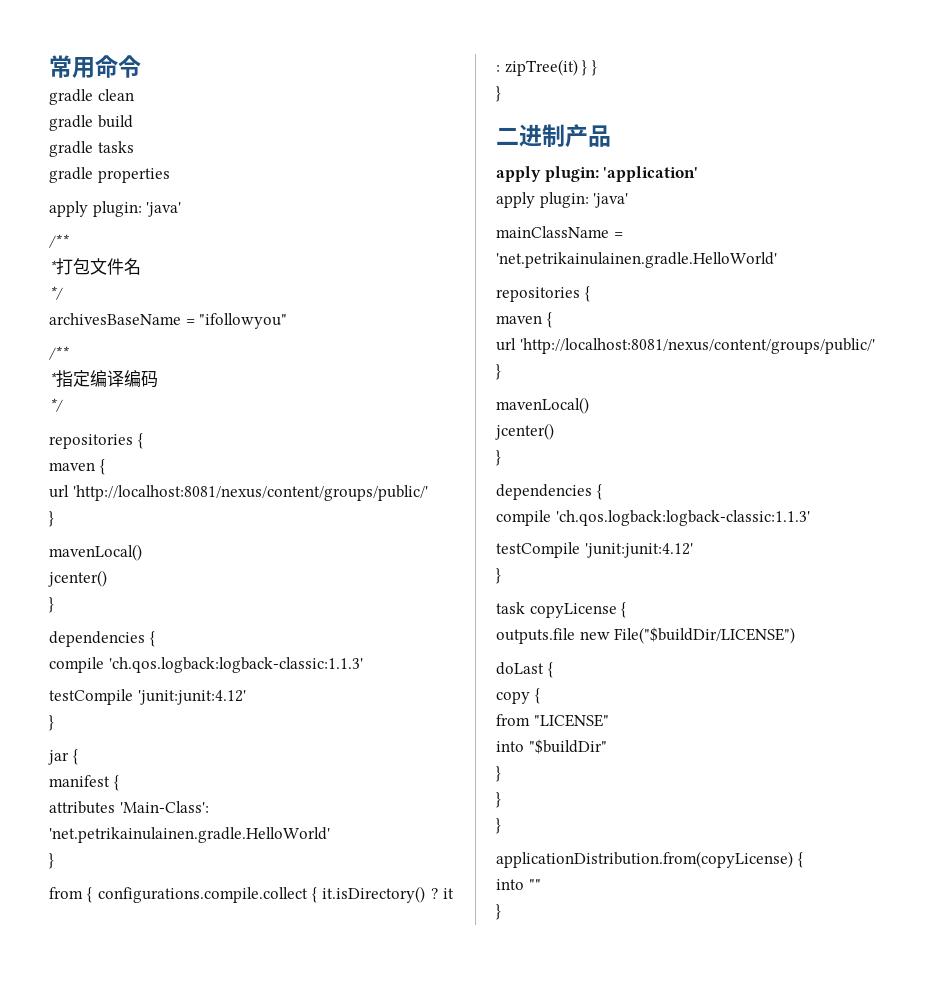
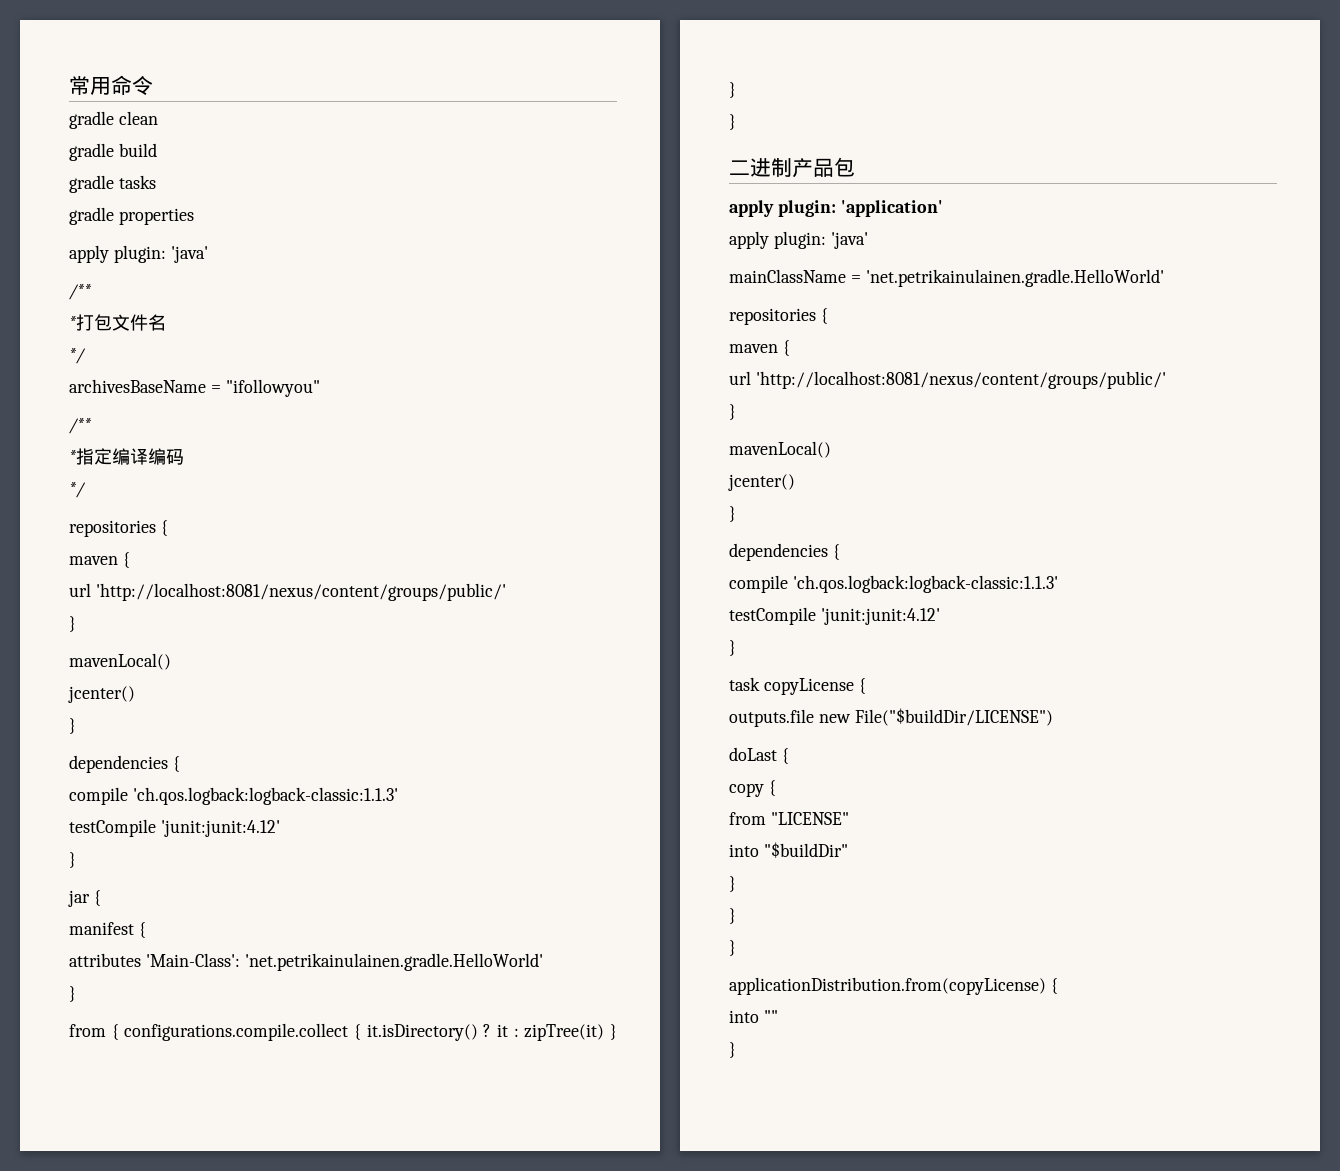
(611, 136) none -> [834,157,855,177] 包

